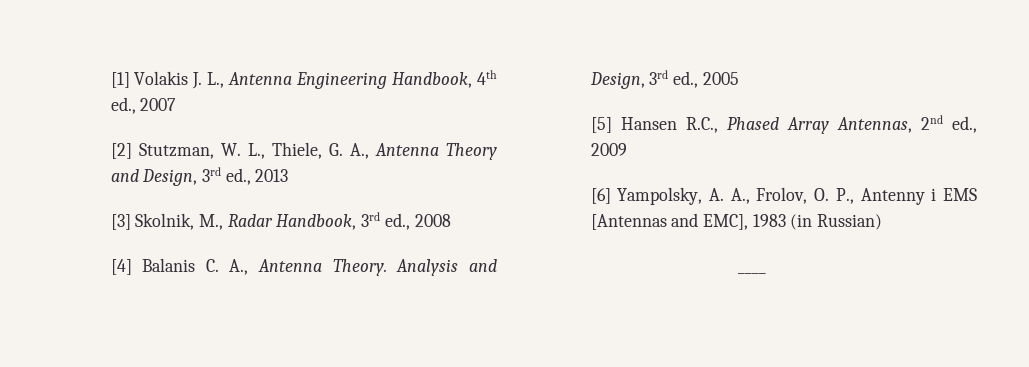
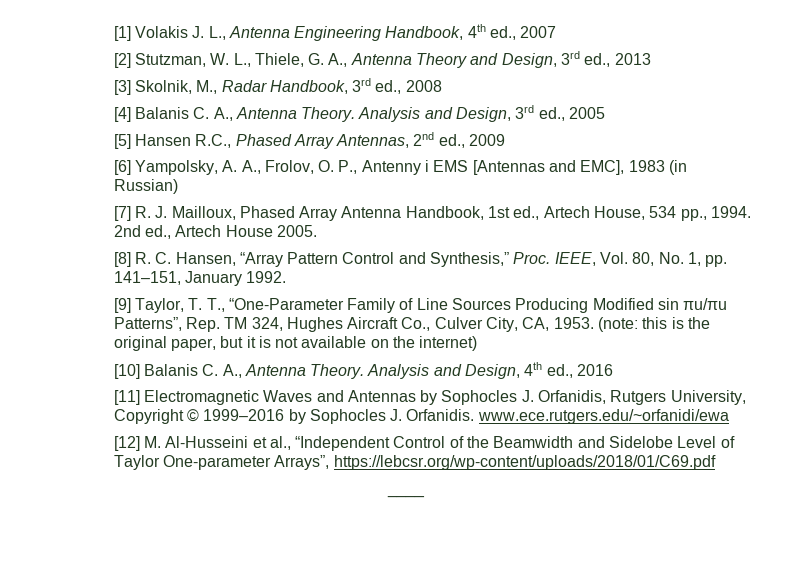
(883, 222) none -> [113,206,752,221] [113,225,317,239] [113,252,728,267] [113,271,287,286] [113,298,728,313] [113,317,711,332] [113,336,478,351] [113,362,614,379] [113,390,746,405] [113,409,729,424] [113,436,735,451] [113,455,716,470] // [7] R. J. Mailloux, Phased Array Antenna Handbook, 1st ed., Artech House, 534 pp., 1994. 2nd ed., Artech House 2005. // [8] R. C. Hansen, “Array Pattern Control and Synthesis,” Proc. IEEE, Vol. 80, No. 1, pp. 141–151, January 1992. // [9] Taylor, T. T., “One-Parameter Family of Line Sources Producing Modified sin πu/πu Patterns”, Rep. TM 324, Hughes Aircraft Co., Culver City, CA, 1953. (note: this is the original paper, but it is not available on the internet) // [10] Balanis C. A., Antenna Theory. Analysis and Design, 4th ed., 2016 // [11] Electromagnetic Waves and Antennas by Sophocles J. Orfanidis, Rutgers University, Copyright © 1999–2016 by Sophocles J. Orfanidis. www.ece.rutgers.edu/~orfanidi/ewa // [12] M. Al-Husseini et al., “Independent Control of the Beamwidth and Sidelobe Level of Taylor One-parameter Arrays”, https://lebcsr.org/wp-content/uploads/2018/01/C69.pdf

